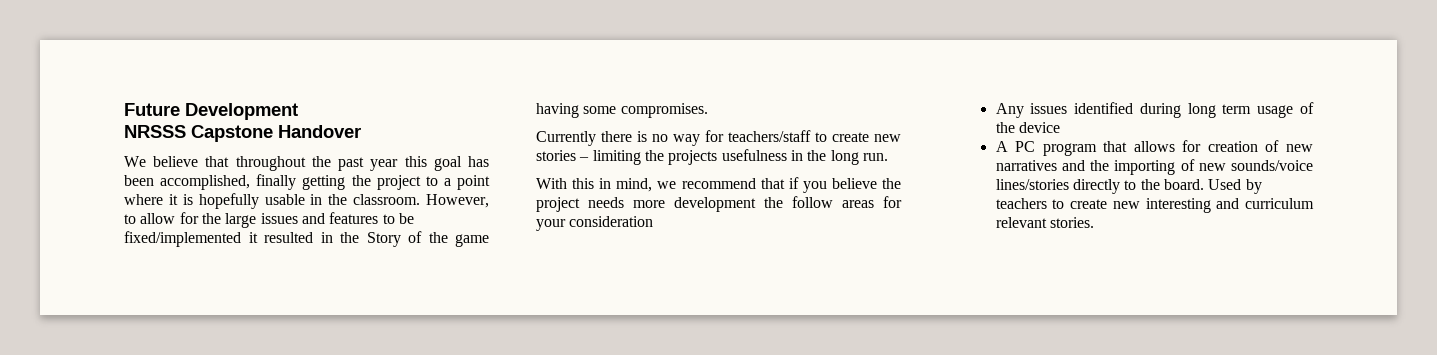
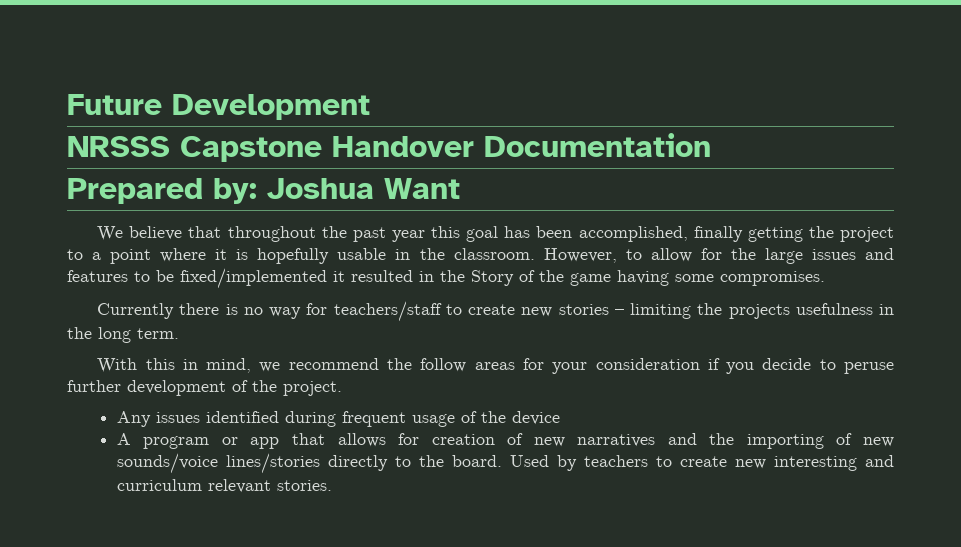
(361, 131) none -> [484,133,711,157] [67,178,460,204] Documentation // Prepared by: Joshua Want
[862,153,888,161] run. -> [137,328,179,339] term.
[760,177,901,193] [536,197,756,212] that if you believe the project needs more development -> (379, 364) none
(654, 221) none -> [707,358,895,374] [67,380,342,396] if you decide to peruse further development of the project.
[1187,103,1252,118] long term -> [341,411,406,427] frequent
[1015,141,1097,156] PC program -> [143,436,280,449] program or app

